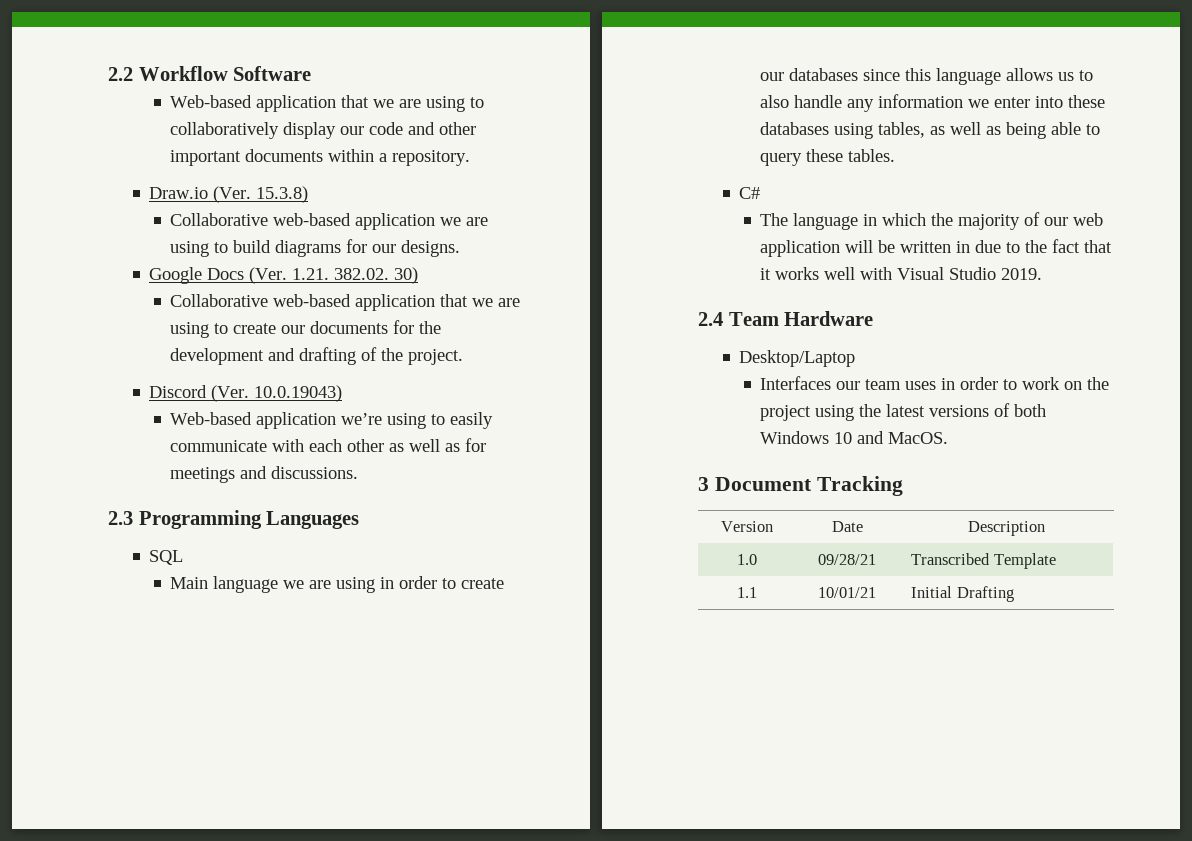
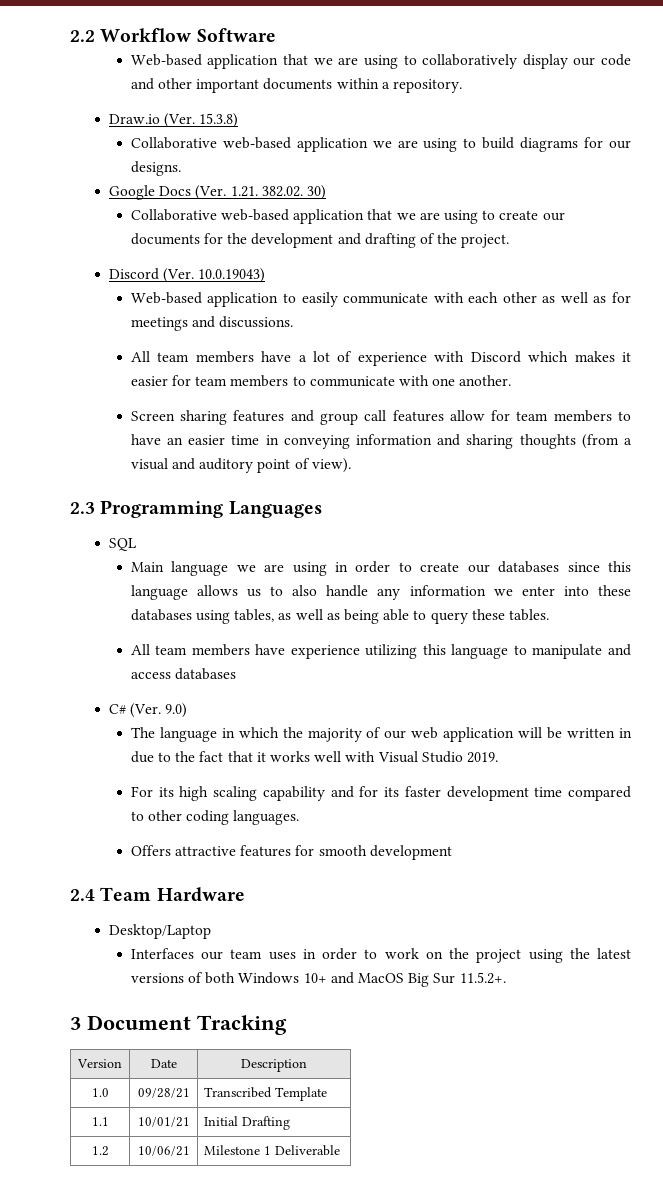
[341,413,427,429] we’re using -> (279, 299) none
(359, 472) none -> [130,351,632,366] [130,375,512,387] [130,410,631,425] [130,434,633,449] [130,458,351,473] // All team members have a lot of experience with Discord which makes it easier for team members to communicate with one another. // Screen sharing features and group call features allow for team members to have an easier time in conveying information and sharing thoughts (from a visual and auditory point of view).
(896, 155) none -> [130,644,631,659] [130,668,237,680] // All team members have experience utilizing this language to manipulate and access databases
(761, 193) none -> [130,703,188,718] (Ver. 9.0)
(1043, 274) none -> [130,786,631,801] [130,810,300,825] [130,845,452,860] // For its high scaling capability and for its faster development time compared to other coding languages. // Offers attractive features for smooth development
[834,431,949,444] 10 and MacOS. -> [303,972,506,987] 10+ and MacOS Big Sur 11.5.2+.
(1014, 594) none -> [91,1146,109,1156] [137,1146,190,1156] [204,1145,341,1156] // 1.2 | 10/06/21 | Milestone 1 Deliverable

